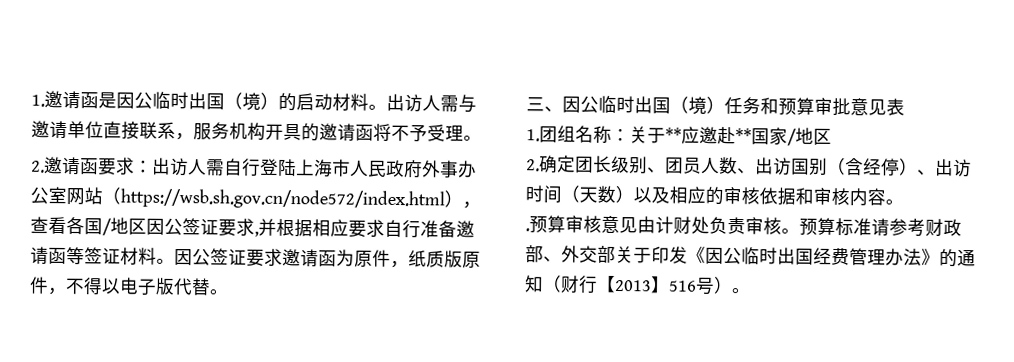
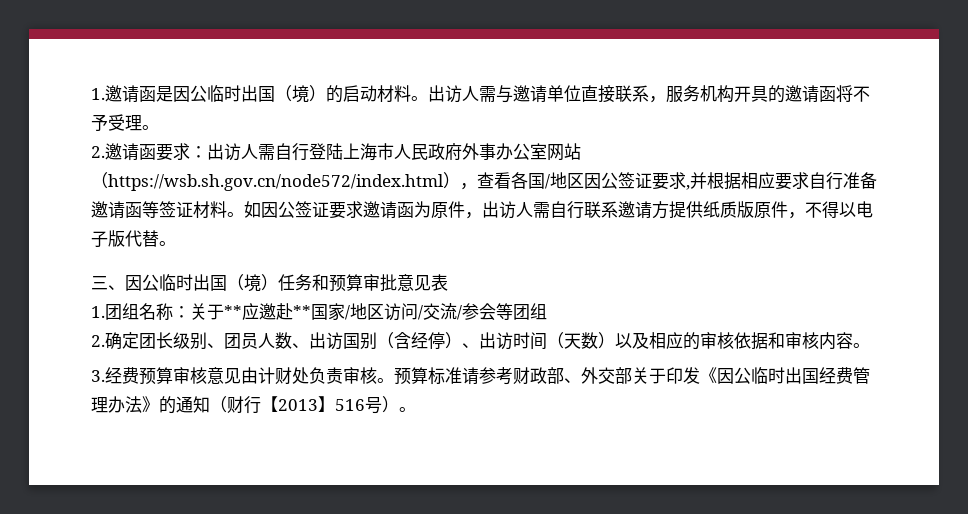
(175, 261) none -> [244,201,261,218] 如
(409, 264) none -> [482,201,703,219] 出访人需自行联系邀请方提供
(832, 136) none -> [384,303,547,321] 访问/交流/参会等团组
[525,228,530,232] . -> [91,367,139,384] 3.经费

